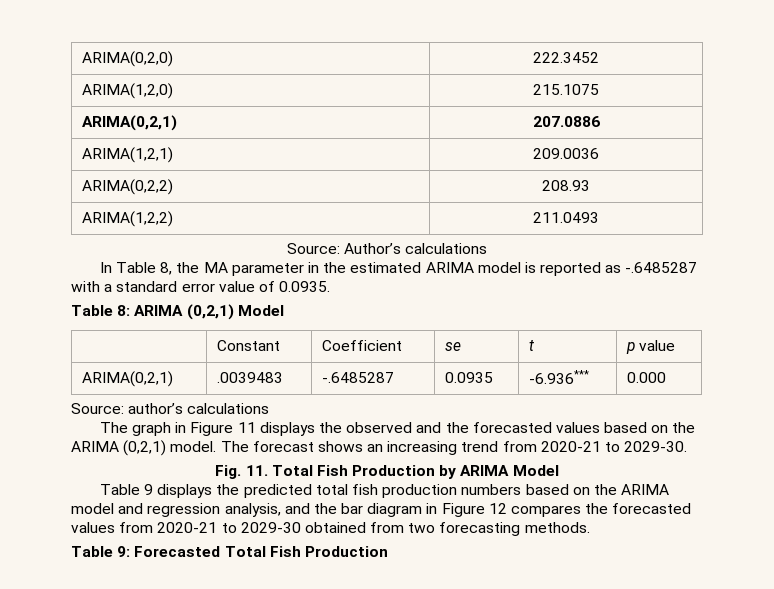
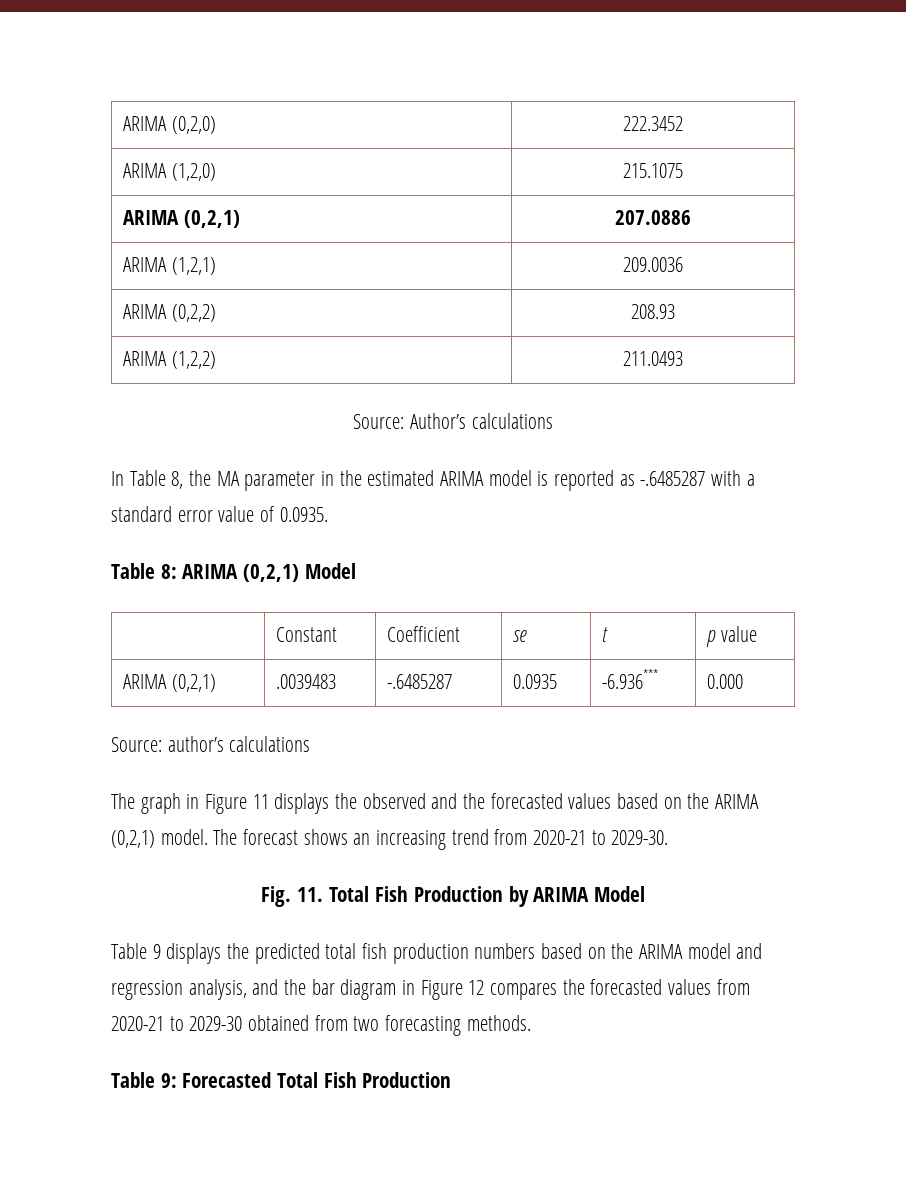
[81,51,173,67] ARIMA(0,2,0) -> [123,116,216,134] ARIMA (0,2,0)
[81,83,173,99] ARIMA(1,2,0) -> [123,163,216,181] ARIMA (1,2,0)
[81,115,177,131] ARIMA(0,2,1) -> [123,210,240,228] ARIMA (0,2,1)
[81,147,173,163] ARIMA(1,2,1) -> [123,257,216,275] ARIMA (1,2,1)
[81,179,173,195] ARIMA(0,2,2) -> [123,304,216,322] ARIMA (0,2,2)
[81,211,173,227] ARIMA(1,2,2) -> [123,351,216,369] ARIMA (1,2,2)
[81,371,173,387] ARIMA(0,2,1) -> [123,674,216,692] ARIMA (0,2,1)

